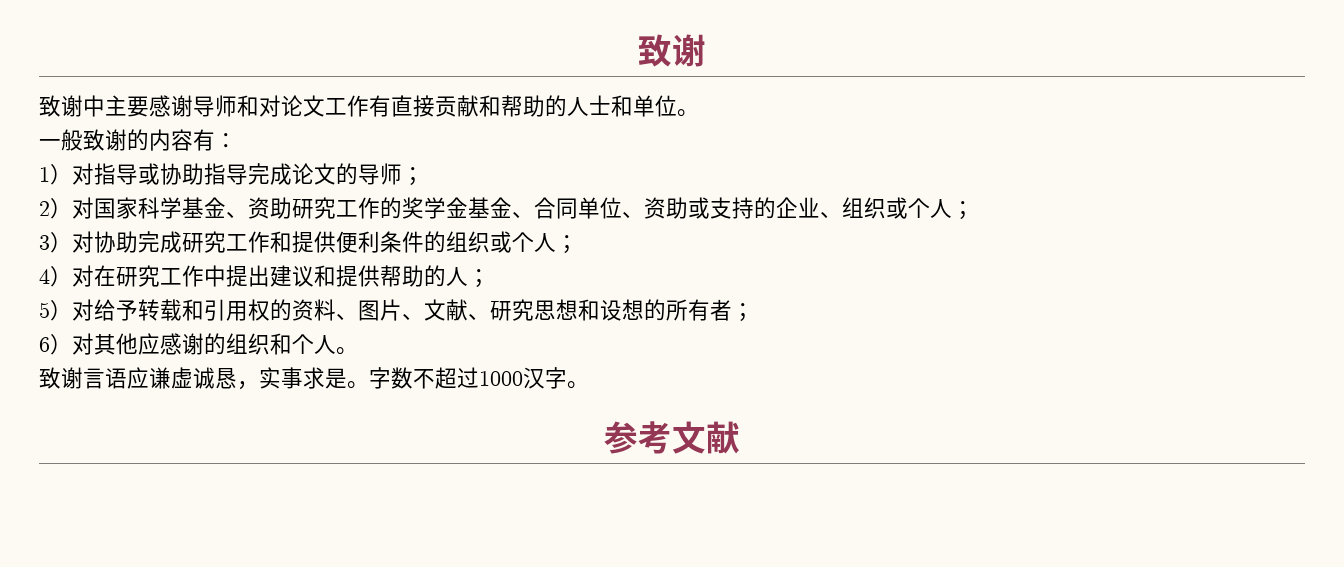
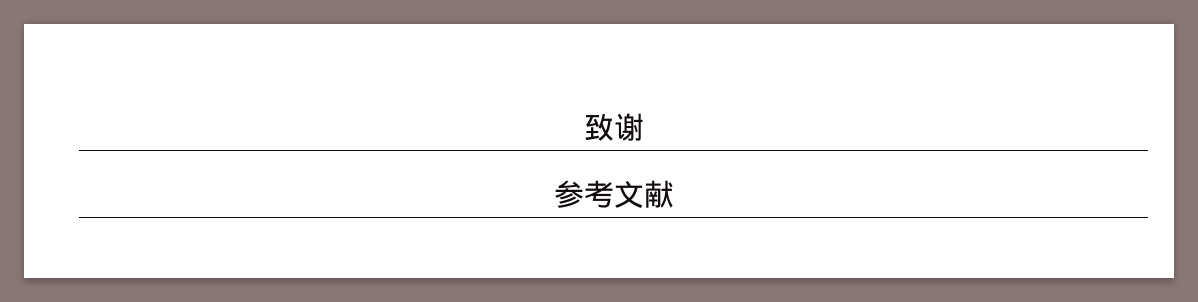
[638,34,706,67] [39,95,699,117] [39,129,237,151] [39,163,424,186] [39,197,974,220] [39,231,578,254] [39,265,490,288] [39,299,754,322] [39,333,358,355] [39,367,589,390] 致谢 // 致谢中主要感谢导师和对论文工作有直接贡献和帮助的人士和单位。 // 一般致谢的内容有： // 1）对指导或协助指导完成论文的导师； // 2）对国家科学基金、资助研究工作的奖学金基金、合同单位、资助或支持的企业、组织或个人； // 3）对协助完成研究工作和提供便利条件的组织或个人； // 4）对在研究工作中提出建议和提供帮助的人； // 5）对给予转载和引用权的资料、图片、文献、研究思想和设想的所有者； // 6）对其他应感谢的组织和个人。 // 致谢言语应谦虚诚恳，实事求是。字数不超过1000汉字。 -> [583,113,644,141] 致谢

